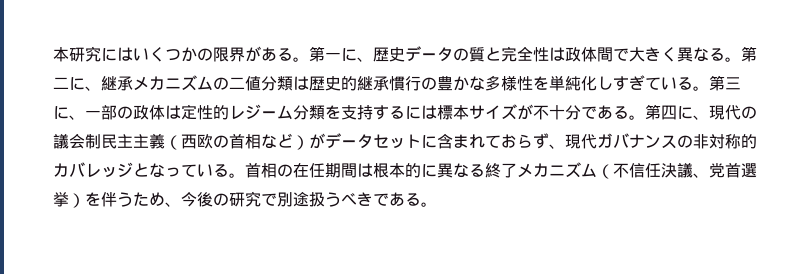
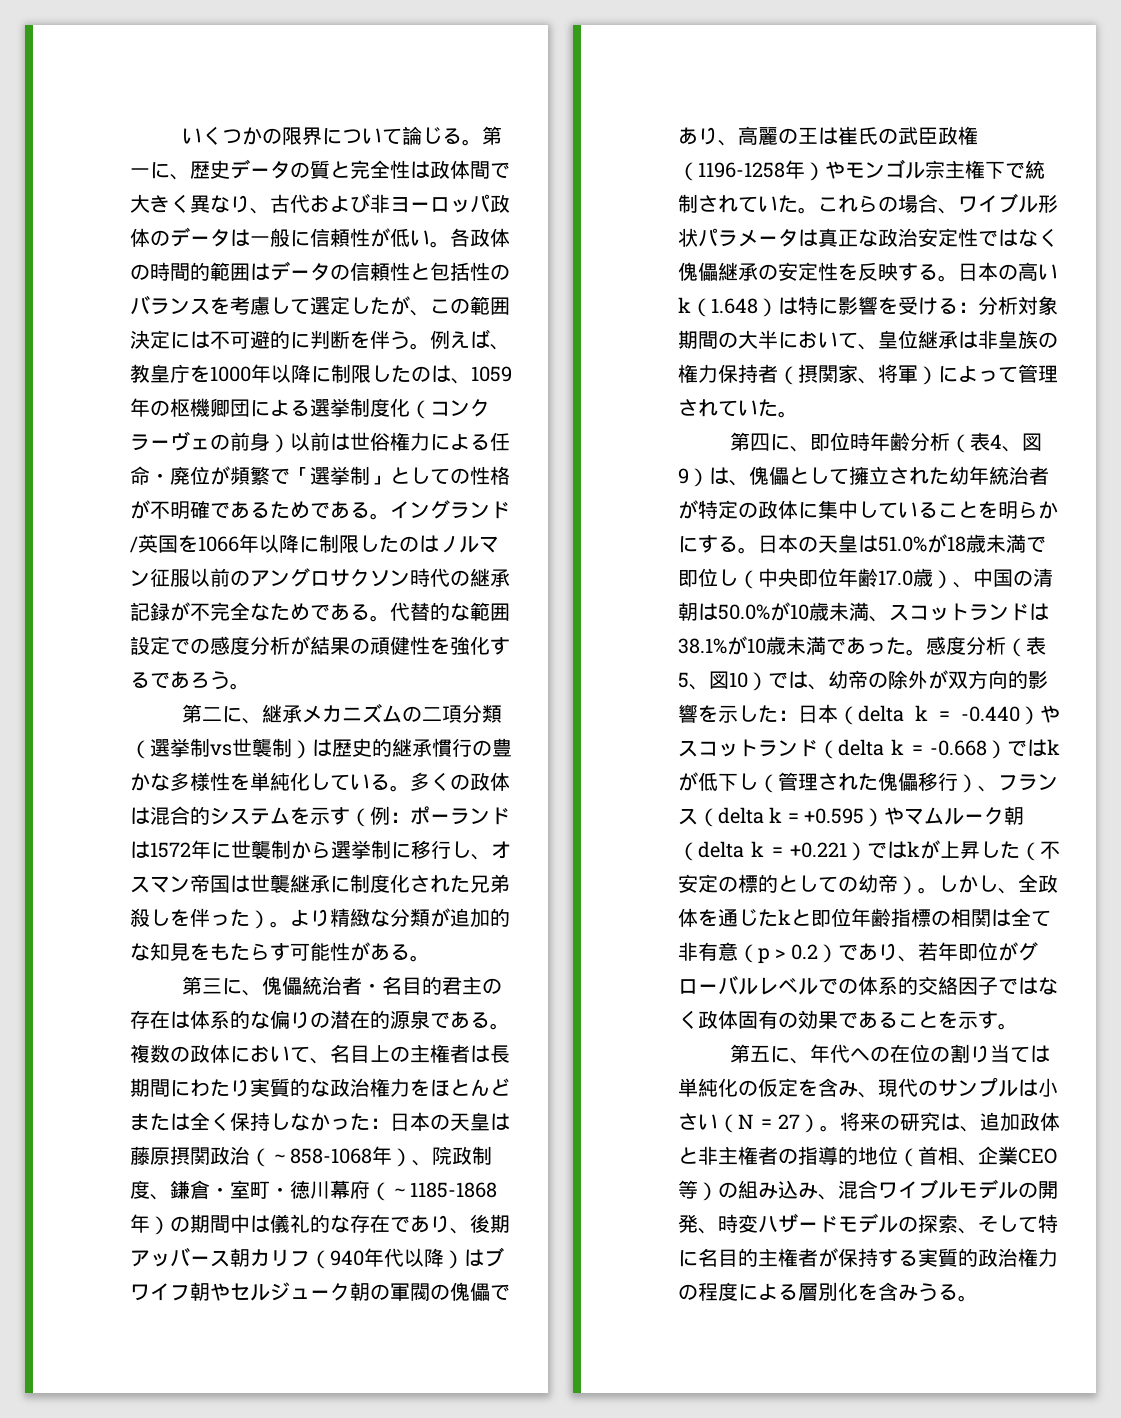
[53,46,133,62] 本研究には -> (181, 136) none
[245,46,277,62] があ -> [321,126,442,145] について論じ
[709,48,741,62] る。 -> [230,193,510,214] [130,227,510,248] [130,261,510,281] [130,295,510,316] [130,329,510,350] [130,364,512,384] [130,398,490,419] [130,431,510,453] [130,466,510,485] [130,500,510,520] [130,534,499,553] [130,568,510,587] [130,602,510,622] [130,636,510,656] [130,671,250,690] り、古代および非ヨーロッパ政体のデータは一般に信頼性が低い。各政体の時間的範囲はデータの信頼性と包括性のバランスを考慮して選定したが、この範囲決定には不可避的に判断を伴う。例えば、教皇庁を1000年以降に制限したのは、1059年の枢機卿団による選挙制度化（コンクラーヴェの前身）以前は世俗権力による任命・廃位が頻繁で「選挙制」としての性格が不明確であるためである。イングランド/英国を1066年以降に制限したのはノルマン征服以前のアングロサクソン時代の継承記録が不完全なためである。代替的な範囲設定での感度分析が結果の頑健性を強化するであろう。 //
[245,76,293,91] 値分類 -> [441,704,502,723] [130,738,312,759] 項分類（選挙制vs世襲制）
[613,75,741,91] [53,104,757,120] [53,133,757,150] [53,162,757,179] [53,191,405,208] すぎている。第三に、一部の政体は定性的レジーム分類を支持するには標本サイズが不十分である。第四に、現代の議会制民主主義（西欧の首相など）がデータセットに含まれておらず、現代ガバナンスの非対称的カバレッジとなっている。首相の在任期間は根本的に異なる終了メカニズム（不信任決議、党首選挙）を伴うため、今後の研究で別途扱うべきであ -> [330,772,510,792] [130,806,510,827] [130,840,511,860] [130,874,510,893] [130,908,510,929] [130,942,430,962] [181,976,502,996] [130,1010,510,1030] [130,1044,510,1064] [130,1078,510,1097] [130,1112,510,1131] [130,1146,492,1167] [130,1180,497,1201] [130,1214,510,1235] [130,1247,504,1269] [130,1282,510,1301] [678,126,978,146] [678,159,1045,181] [678,193,1058,214] [678,228,1058,247] [678,262,1058,282] [678,296,1058,317] [678,330,1058,350] [678,364,1058,385] [678,399,798,418] [729,432,1042,453] [678,466,1049,487] [678,500,1058,519] [678,534,1046,554] [678,568,1053,589] [678,602,1049,622] [678,636,1046,657] [678,670,1048,691] [678,704,1060,725] [678,739,1060,759] [678,772,1058,793] [678,806,1025,827] [678,840,1060,861] [678,874,1058,895] [678,908,1051,927] [678,942,1038,964] [678,975,1058,995] [678,1010,1018,1030] [729,1044,1050,1064] [678,1077,1058,1098] [678,1112,1060,1133] [678,1146,1057,1167] [678,1179,1058,1201] [678,1213,1058,1234] [678,1248,1058,1267] [678,1282,938,1302] ている。多くの政体は混合的システムを示す（例：ポーランドは1572年に世襲制から選挙制に移行し、オスマン帝国は世襲継承に制度化された兄弟殺しを伴った）。より精緻な分類が追加的な知見をもたらす可能性がある。 // 第三に、傀儡統治者・名目的君主の存在は体系的な偏りの潜在的源泉である。複数の政体において、名目上の主権者は長期間にわたり実質的な政治権力をほとんどまたは全く保持しなかった：日本の天皇は藤原摂関政治（～858-1068年）、院政制度、鎌倉・室町・徳川幕府（～1185-1868年）の期間中は儀礼的な存在であり、後期アッバース朝カリフ（940年代以降）はブワイフ朝やセルジューク朝の軍閥の傀儡であり、高麗の王は崔氏の武臣政権（1196-1258年）やモンゴル宗主権下で統制されていた。これらの場合、ワイブル形状パラメータは真正な政治安定性ではなく傀儡継承の安定性を反映する。日本の高いk（1.648）は特に影響を受ける：分析対象期間の大半において、皇位継承は非皇族の権力保持者（摂関家、将軍）によって管理されていた。 // 第四に、即位時年齢分析（表4、図9）は、傀儡として擁立された幼年統治者が特定の政体に集中していることを明らかにする。日本の天皇は51.0%が18歳未満で即位し（中央即位年齢17.0歳）、中国の清朝は50.0%が10歳未満、スコットランドは38.1%が10歳未満であった。感度分析（表5、図10）では、幼帝の除外が双方向的影響を示した：日本（delta k = -0.440）やスコットランド（delta k = -0.668）ではkが低下し（管理された傀儡移行）、フランス（delta k = +0.595）やマムルーク朝（delta k = +0.221）ではkが上昇した（不安定の標的としての幼帝）。しかし、全政体を通じたkと即位年齢指標の相関は全て非有意（p > 0.2）であり、若年即位がグローバルレベルでの体系的交絡因子ではなく政体固有の効果であることを示す。 // 第五に、年代への在位の割り当ては単純化の仮定を含み、現代のサンプルは小さい（N = 27）。将来の研究は、追加政体と非主権者の指導的地位（首相、企業CEO等）の組み込み、混合ワイブルモデルの開発、時変ハザードモデルの探索、そして特に名目的主権者が保持する実質的政治権力の程度による層別化を含みう

